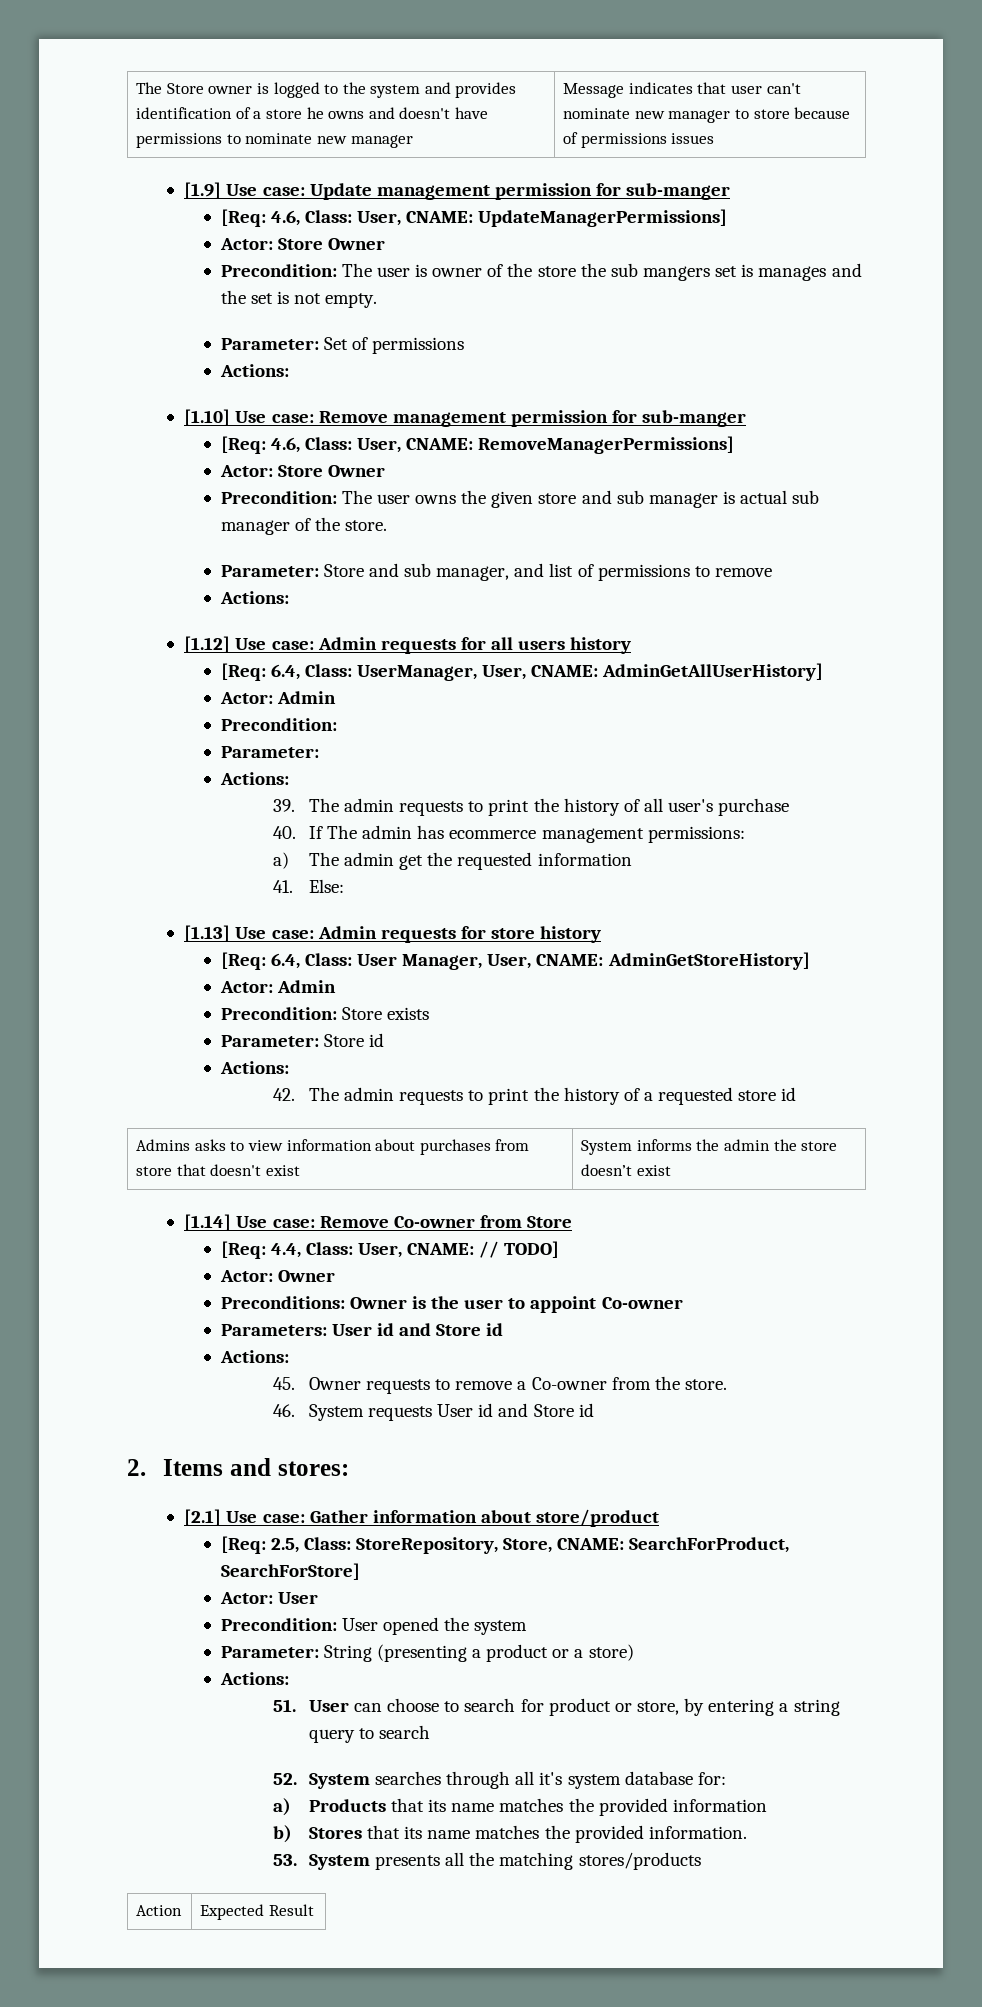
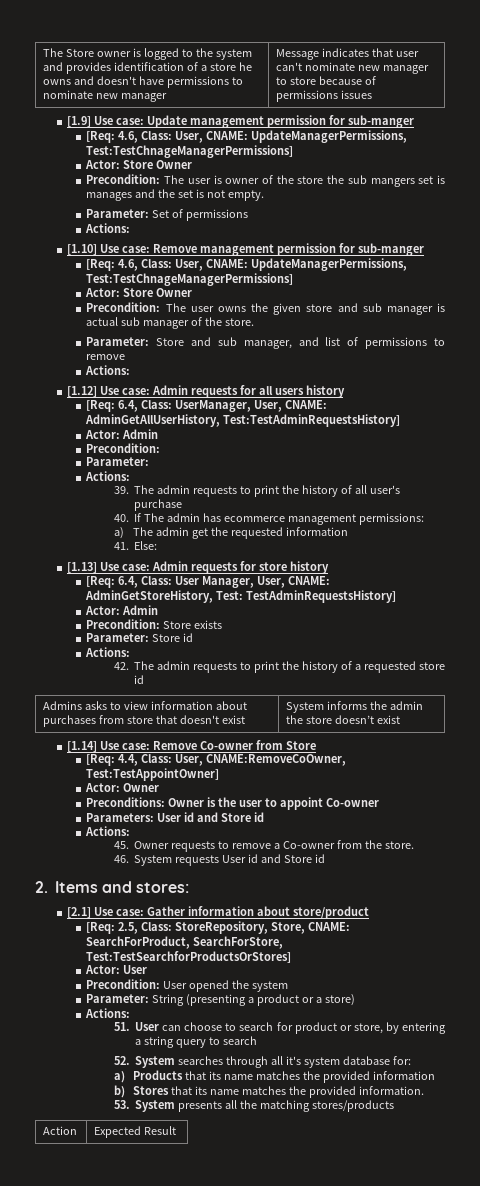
[478,209,728,227] UpdateManagerPermissions] -> [251,130,408,143] [86,145,294,158] UpdateManagerPermissions, Test:TestChnageManagerPermissions]
[478,436,735,454] RemoveManagerPermissions] -> [251,258,408,271] [86,273,294,286] UpdateManagerPermissions, Test:TestChnageManagerPermissions]
[602,663,824,681] AdminGetAllUserHistory] -> [85,414,401,427] AdminGetAllUserHistory, Test:TestAdminRequestsHistory]
[607,952,810,970] AdminGetStoreHistory] -> [85,590,397,603] AdminGetStoreHistory, Test: TestAdminRequestsHistory]
[407,1241,560,1258] CNAME: // TODO] -> [206,754,347,766] [86,768,220,781] CNAME:RemoveCoOwner, Test:TestAppointOwner]
[220,1563,360,1580] SearchForStore] -> [193,936,284,949] [86,951,292,963] SearchForStore, Test:TestSearchforProductsOrStores]

